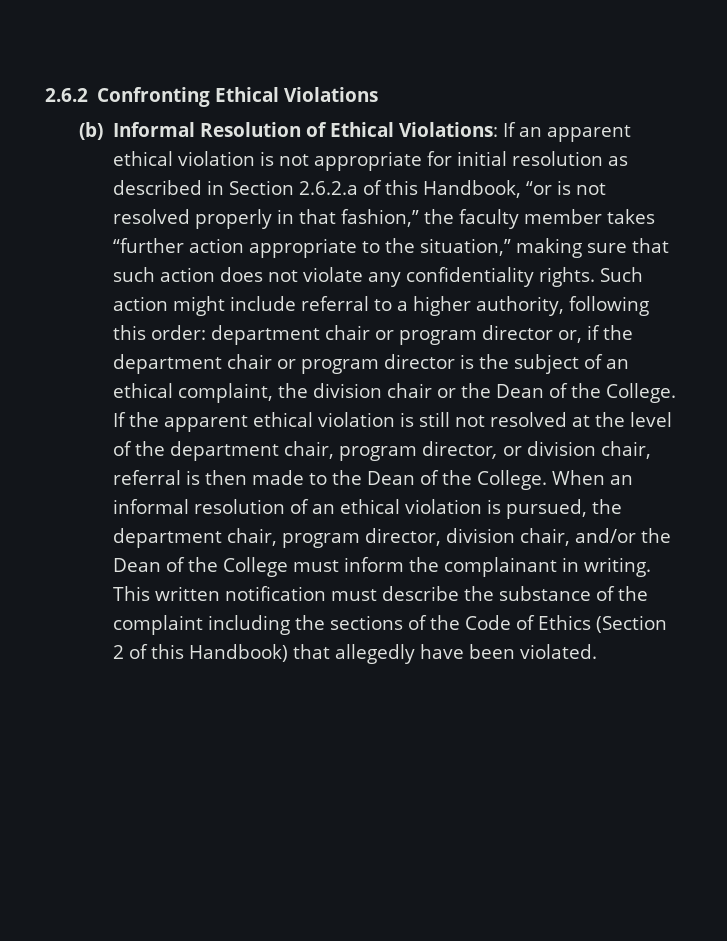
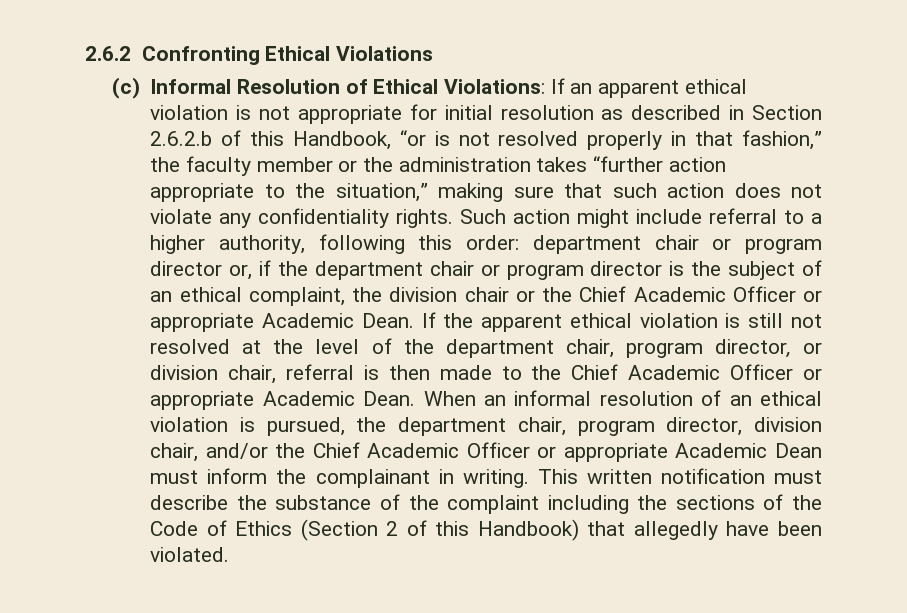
[79,122,104,140] (b) -> [111,77,140,99] (c)
[299,181,359,195] 2.6.2.a -> [150,131,213,146] 2.6.2.b
(603, 216) none -> [338,157,531,172] or the administration
[496,383,677,403] Dean of the College. -> [579,286,823,302] [150,313,414,332] Chief Academic Officer or appropriate Academic Dean.
[367,470,548,490] Dean of the College. -> [571,364,822,380] [150,391,416,410] Chief Academic Officer or appropriate Academic Dean.
[113,557,289,577] Dean of the College -> [312,442,822,462] Chief Academic Officer or appropriate Academic Dean

